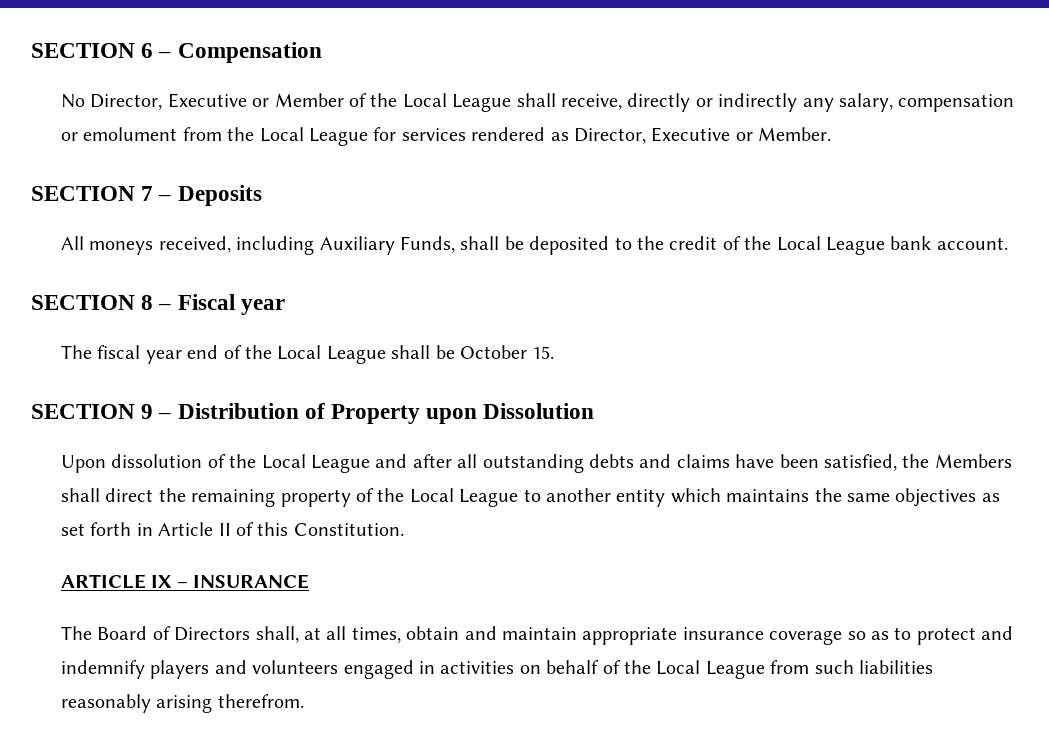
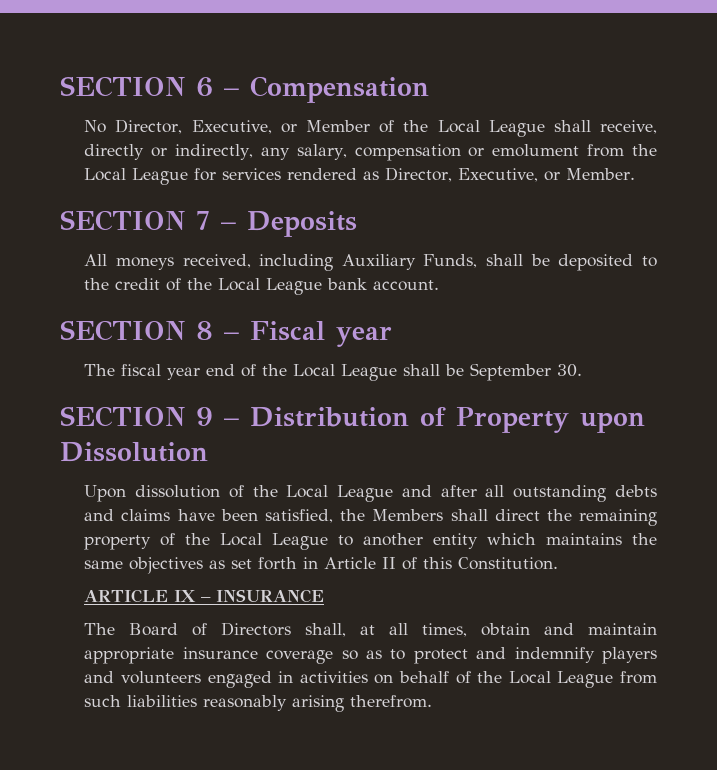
[167,93,247,108] Executive -> [191,120,272,134] Executive,
[718,93,798,112] indirectly -> [175,144,254,160] indirectly,
[651,127,731,142] Executive -> [458,168,539,182] Executive,
[460,345,555,359] October 15. -> [470,363,583,381] September 30.

